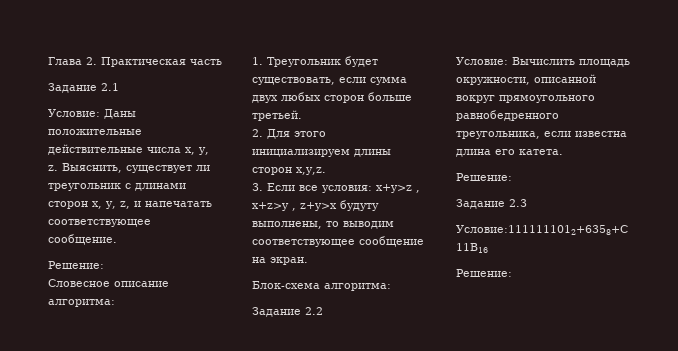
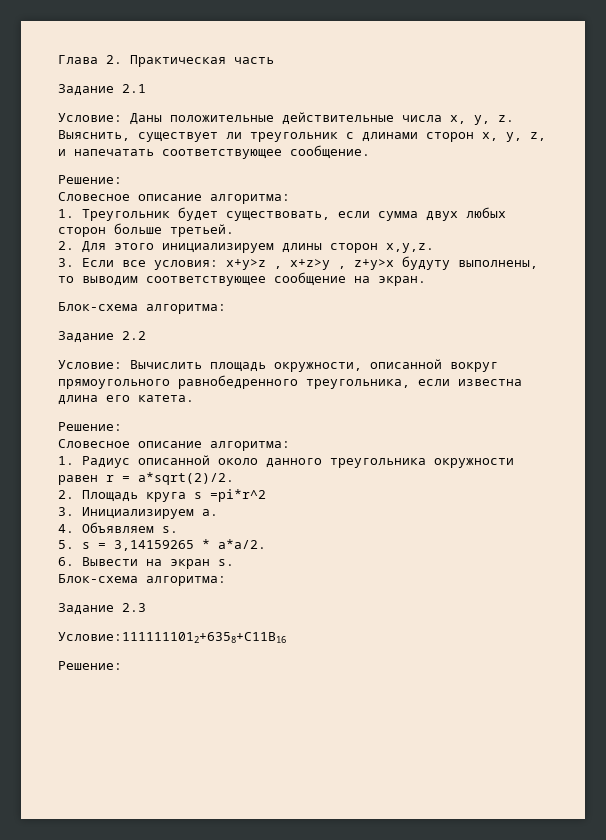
(512, 177) none -> [58,439,290,451] [58,455,514,468] [58,472,234,485] [58,489,266,502] [58,507,218,519] [58,522,178,533] [58,539,266,551] [58,557,234,569] [58,574,226,586] // Словесное описание алгоритма: // 1. Радиус описанной около данного треугольника окружности равен r = a*sqrt(2)/2. // 2. Площадь круга s =pi*r^2 // 3. Инициализируем a. // 4. Объявляем s. // 5. s = 3,14159265 * a*a/2. // 6. Вывести на экран s. // Блок-схема алгоритма:

